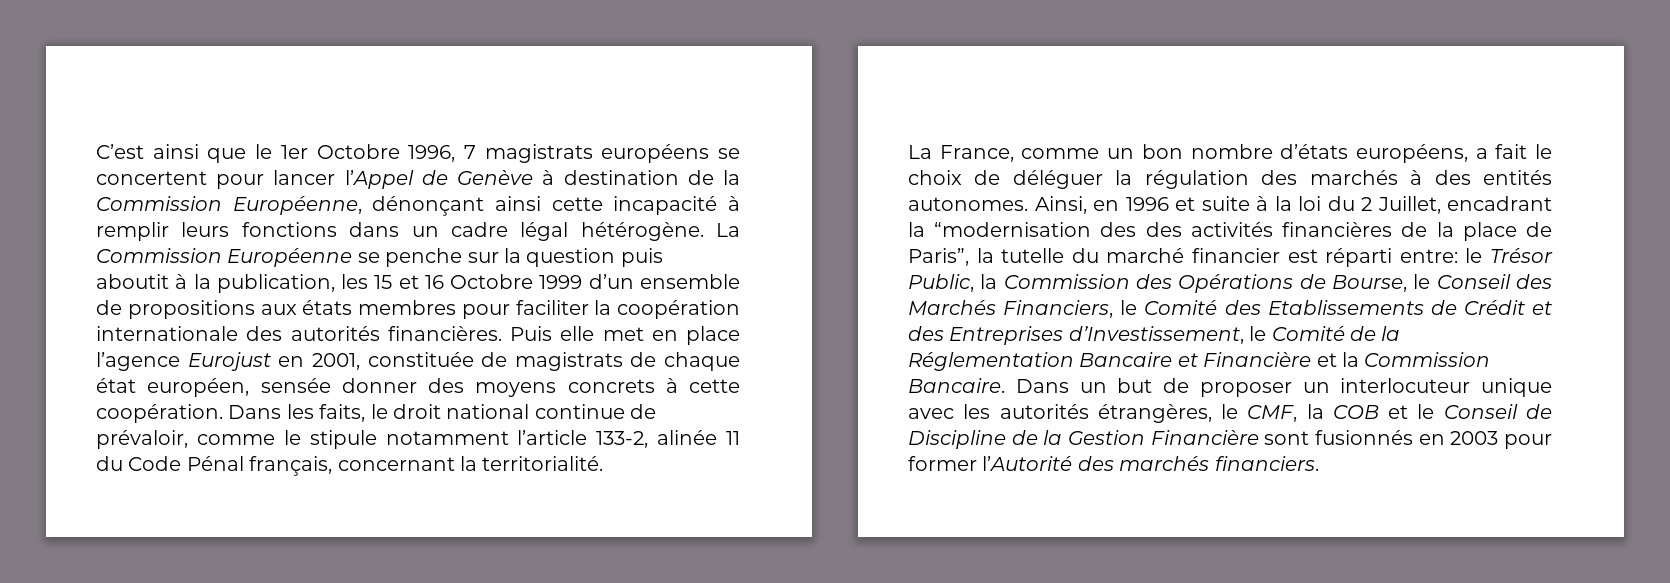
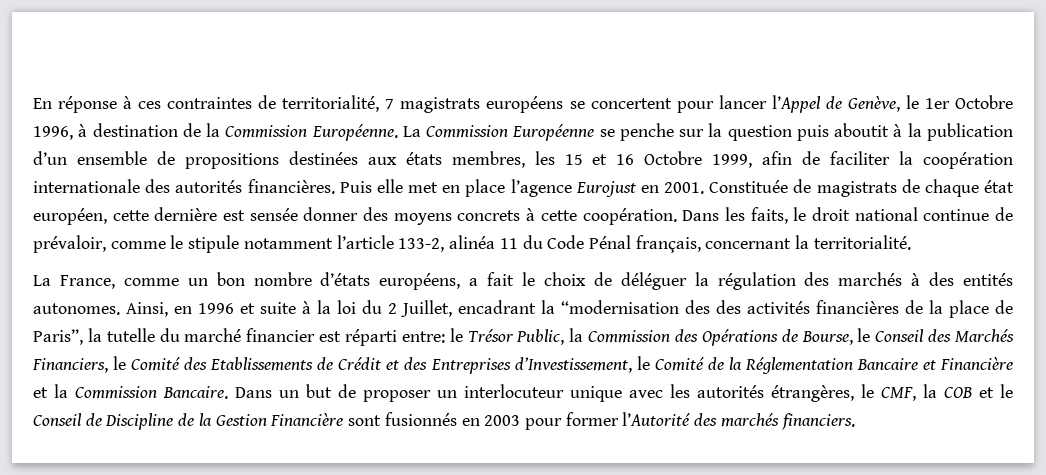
[96,144,456,163] C’est ainsi que le 1er Octobre 1996, -> [33,95,380,113] En réponse à ces contraintes de territorialité,
[457,170,534,185] Genève -> [847,95,1014,112] [33,126,73,140] Genève, le 1er Octobre 1996,
[232,196,740,216] [96,222,704,241] Européenne, dénonçant ainsi cette incapacité à remplir leurs fonctions dans un cadre légal hétérogène. -> [311,124,398,141] Européenne.
[216,274,335,293] publication, -> [927,123,1014,141] [33,151,525,169] publication d’un ensemble de propositions destinées aux états membres,
[539,274,740,289] [96,300,510,319] 1999 d’un ensemble de propositions aux états membres pour -> [712,151,821,168] 1999, afin de
[311,352,474,370] 2001, constituée -> [664,180,789,194] 2001. Constituée
(250, 387) none -> [112,207,246,221] cette dernière est
[657,430,718,445] alinée -> [449,235,496,249] alinéa

